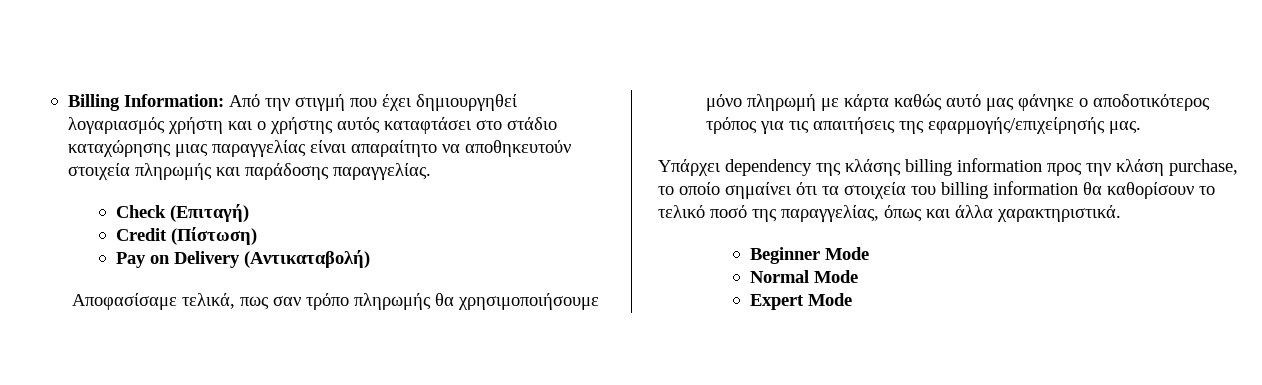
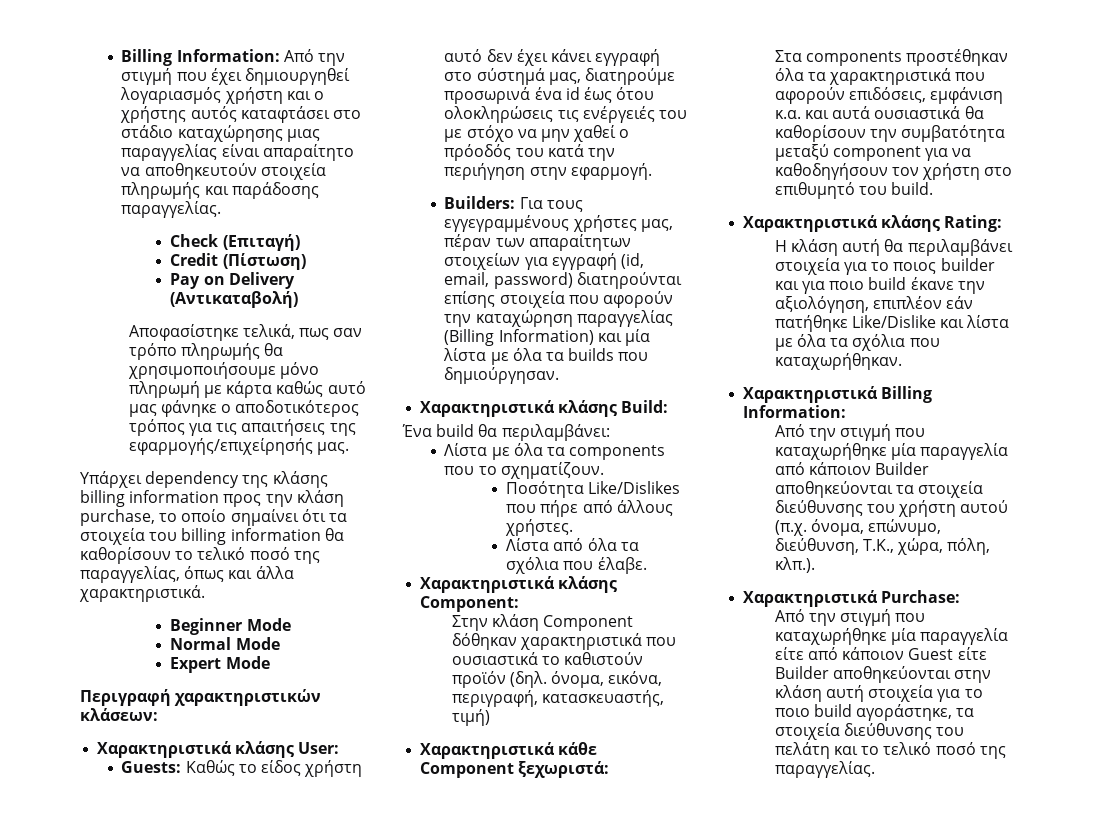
[71,293,177,310] Αποφασίσαμε -> [128,324,239,341] Αποφασίστηκε
(852, 299) none -> [80,689,322,706] [80,708,158,721] [97,741,340,758] [121,760,363,777] [444,49,661,66] [444,68,676,85] [444,87,655,104] [444,106,688,123] [444,125,630,142] [444,144,616,161] [444,163,652,180] [444,196,583,212] [444,215,673,232] [444,234,631,251] [444,253,645,270] [444,272,682,289] [444,291,674,308] [444,310,673,327] [444,329,651,346] [443,348,649,365] [444,367,560,384] [420,400,669,417] [402,424,610,441] [444,443,666,460] [444,462,604,479] [506,481,681,498] [506,500,673,517] [505,519,574,536] [506,538,639,551] [506,557,647,574] [420,576,618,593] [420,596,520,612] [451,614,634,631] [451,633,677,650] [451,652,644,665] [451,671,663,688] [451,690,665,707] [451,709,490,726] [420,742,598,759] [420,761,610,778] [774,49,1009,66] [774,68,986,85] [774,87,1004,104] [774,106,984,119] [774,125,1006,142] [774,144,972,161] [774,163,1013,180] [774,182,934,199] [743,215,1003,232] [774,239,1013,256] [774,258,995,275] [774,277,985,294] [774,296,974,313] [774,315,1010,332] [774,334,940,351] [774,353,902,370] [743,386,933,403] [743,405,847,418] [774,424,926,441] [774,443,1009,460] [774,462,930,475] [774,481,984,498] [774,500,1009,517] [774,519,942,536] [774,538,991,555] [774,557,815,573] [743,590,961,607] [774,609,926,626] [774,628,1009,645] [774,647,987,660] [774,666,992,683] [774,685,983,702] [774,704,975,721] [774,723,965,740] [774,742,1006,759] [774,761,875,778] // Περιγραφή χαρακτηριστικών κλάσεων: // Χαρακτηριστικά κλάσης User: // Guests: Καθώς το είδος χρήστη αυτό δεν έχει κάνει εγγραφή στο σύστημά μας, διατηρούμε προσωρινά ένα id έως ότου ολοκληρώσεις τις ενέργειές του με στόχο να μην χαθεί ο πρόοδός του κατά την περιήγηση στην εφαρμογή. // Builders: Για τους εγγεγραμμένους χρήστες μας, πέραν των απαραίτητων στοιχείων για εγγραφή (id, email, password) διατηρούνται επίσης στοιχεία που αφορούν την καταχώρηση παραγγελίας (Billing Information) και μία λίστα με όλα τα builds που δημιούργησαν. // Χαρακτηριστικά κλάσης Build: // Ένα build θα περιλαμβάνει: // Λίστα με όλα τα components που το σχηματίζουν. // Ποσότητα Like/Dislikes που πήρε από άλλους χρήστες. // Λίστα από όλα τα σχόλια που έλαβε. // Χαρακτηριστικά κλάσης Component: // Στην κλάση Component δόθηκαν χαρακτηριστικά που ουσιαστικά το καθιστούν προϊόν (δηλ. όνομα, εικόνα, περιγραφή, κατασκευαστής, τιμή) // Χαρακτηριστικά κάθε Component ξεχωριστά: // Στα components προστέθηκαν όλα τα χαρακτηριστικά που αφορούν επιδόσεις, εμφάνιση κ.α. και αυτά ουσιαστικά θα καθορίσουν την συμβατότητα μεταξύ component για να καθοδηγήσουν τον χρήστη στο επιθυμητό του build. // Χαρακτηριστικά κλάσης Rating: // Η κλάση αυτή θα περιλαμβάνει στοιχεία για το ποιος builder και για ποιο build έκανε την αξιολόγηση, επιπλέον εάν πατήθηκε Like/Dislike και λίστα με όλα τα σχόλια που καταχωρήθηκαν. // Χαρακτηριστικά Billing Information: // Από την στιγμή που καταχωρήθηκε μία παραγγελία από κάποιον Builder αποθηκεύονται τα στοιχεία διεύθυνσης του χρήστη αυτού (π.χ. όνομα, επώνυμο, διεύθυνση, Τ.Κ., χώρα, πόλη, κλπ.). // Χαρακτηριστικά Purchase: // Από την στιγμή που καταχωρήθηκε μία παραγγελία είτε από κάποιον Guest είτε Builder αποθηκεύονται στην κλάση αυτή στοιχεία για το ποιο build αγοράστηκε, τα στοιχεία διεύθυνσης του πελάτη και το τελικό ποσό της παραγγελίας.

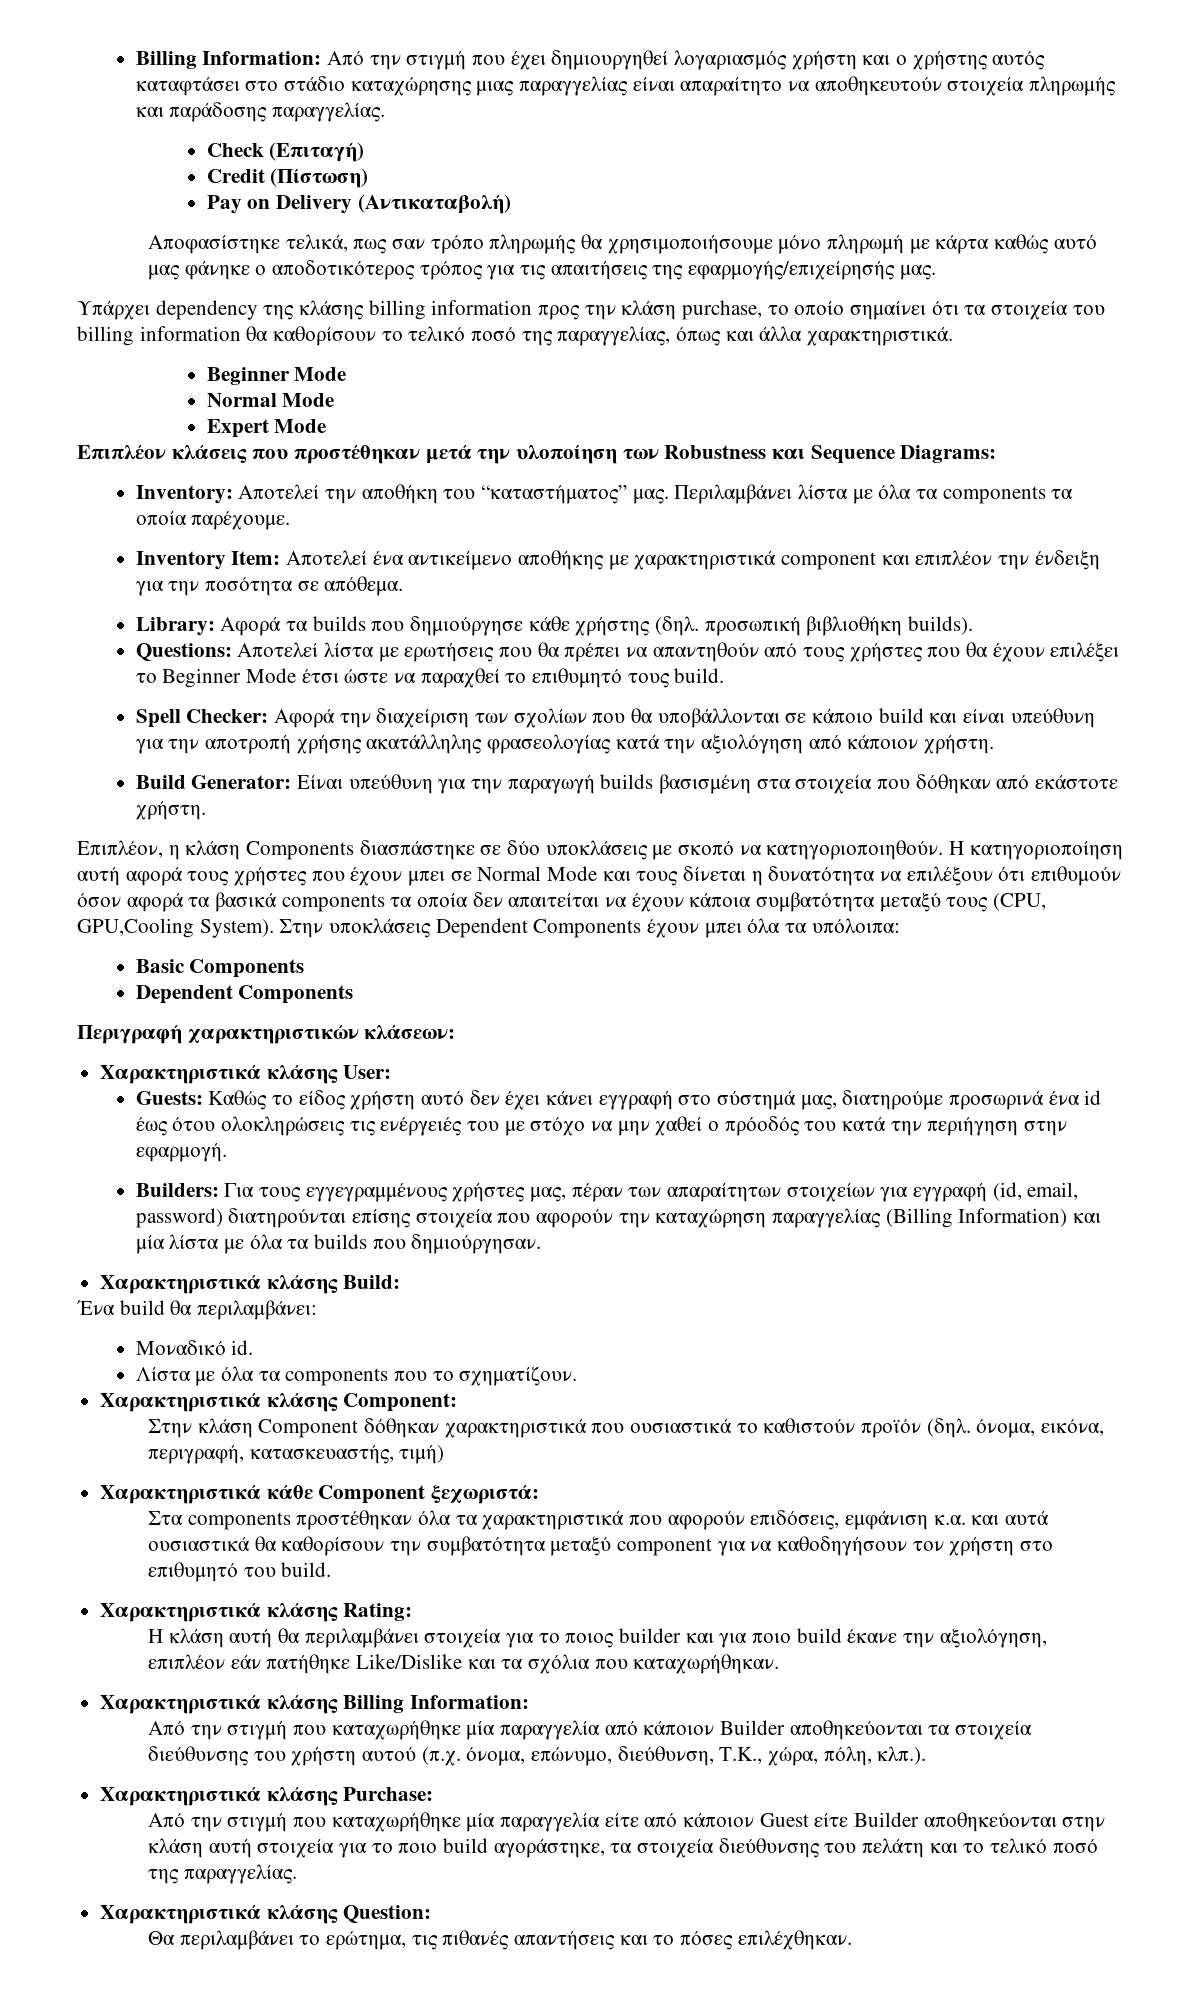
(270, 662) none -> [77,445,997,464] [135,484,1074,504] [135,511,291,530] [135,550,1100,570] [135,576,404,596] [135,616,973,636] [135,642,1120,662] [135,668,725,688] [135,708,1095,728] [135,734,994,754] [135,774,1118,794] [135,801,206,820] [77,840,1123,860] [77,866,1122,886] [77,892,1047,912] [77,918,900,938] [135,959,305,978] [135,985,354,1004] // Επιπλέον κλάσεις που προστέθηκαν μετά την υλοποίηση των Robustness και Sequence Diagrams: // Inventory: Αποτελεί την αποθήκη του “καταστήματος” μας. Περιλαμβάνει λίστα με όλα τα components τα οποία παρέχουμε. // Inventory Item: Αποτελεί ένα αντικείμενο αποθήκης με χαρακτηριστικά component και επιπλέον την ένδειξη για την ποσότητα σε απόθεμα. // Library: Αφορά τα builds που δημιούργησε κάθε χρήστης (δηλ. προσωπική βιβλιοθήκη builds). // Questions: Αποτελεί λίστα με ερωτήσεις που θα πρέπει να απαντηθούν από τους χρήστες που θα έχουν επιλέξει το Beginner Mode έτσι ώστε να παραχθεί το επιθυμητό τους build. // Spell Checker: Αφορά την διαχείριση των σχολίων που θα υποβάλλονται σε κάποιο build και είναι υπεύθυνη για την αποτροπή χρήσης ακατάλληλης φρασεολογίας κατά την αξιολόγηση από κάποιον χρήστη. // Build Generator: Είναι υπεύθυνη για την παραγωγή builds βασισμένη στα στοιχεία που δόθηκαν από εκάστοτε χρήστη. // Επιπλέον, η κλάση Components διασπάστηκε σε δύο υποκλάσεις με σκοπό να κατηγοριοποιηθούν. Η κατηγοριοποίηση αυτή αφορά τους χρήστες που έχουν μπει σε Normal Mode και τους δίνεται η δυνατότητα να επιλέξουν ότι επιθυμούν όσον αφορά τα βασικά components τα οποία δεν απαιτείται να έχουν κάποια συμβατότητα μεταξύ τους (CPU, GPU,Cooling System). Στην υποκλάσεις Dependent Components έχουν μπει όλα τα υπόλοιπα: // Basic Components // Dependent Components
(610, 432) none -> [135,1340,254,1355] // Μοναδικό id.
[506,481,681,498] [506,500,673,517] [505,519,574,536] [506,538,639,551] [506,557,647,574] // Ποσότητα Like/Dislikes που πήρε από άλλους χρήστες. // Λίστα από όλα τα σχόλια που έλαβε. -> (578, 1376) none
[966,315,1010,328] [774,334,827,351] λίστα με όλα -> (496, 1664) none
(878, 394) none -> [266,1695,338,1714] κλάσης
(878, 598) none -> [266,1787,338,1806] κλάσης
(875, 769) none -> [100,1905,432,1924] [147,1930,852,1950] // Χαρακτηριστικά κλάσης Question: // Θα περιλαμβάνει το ερώτημα, τις πιθανές απαντήσεις και το πόσες επιλέχθηκαν.

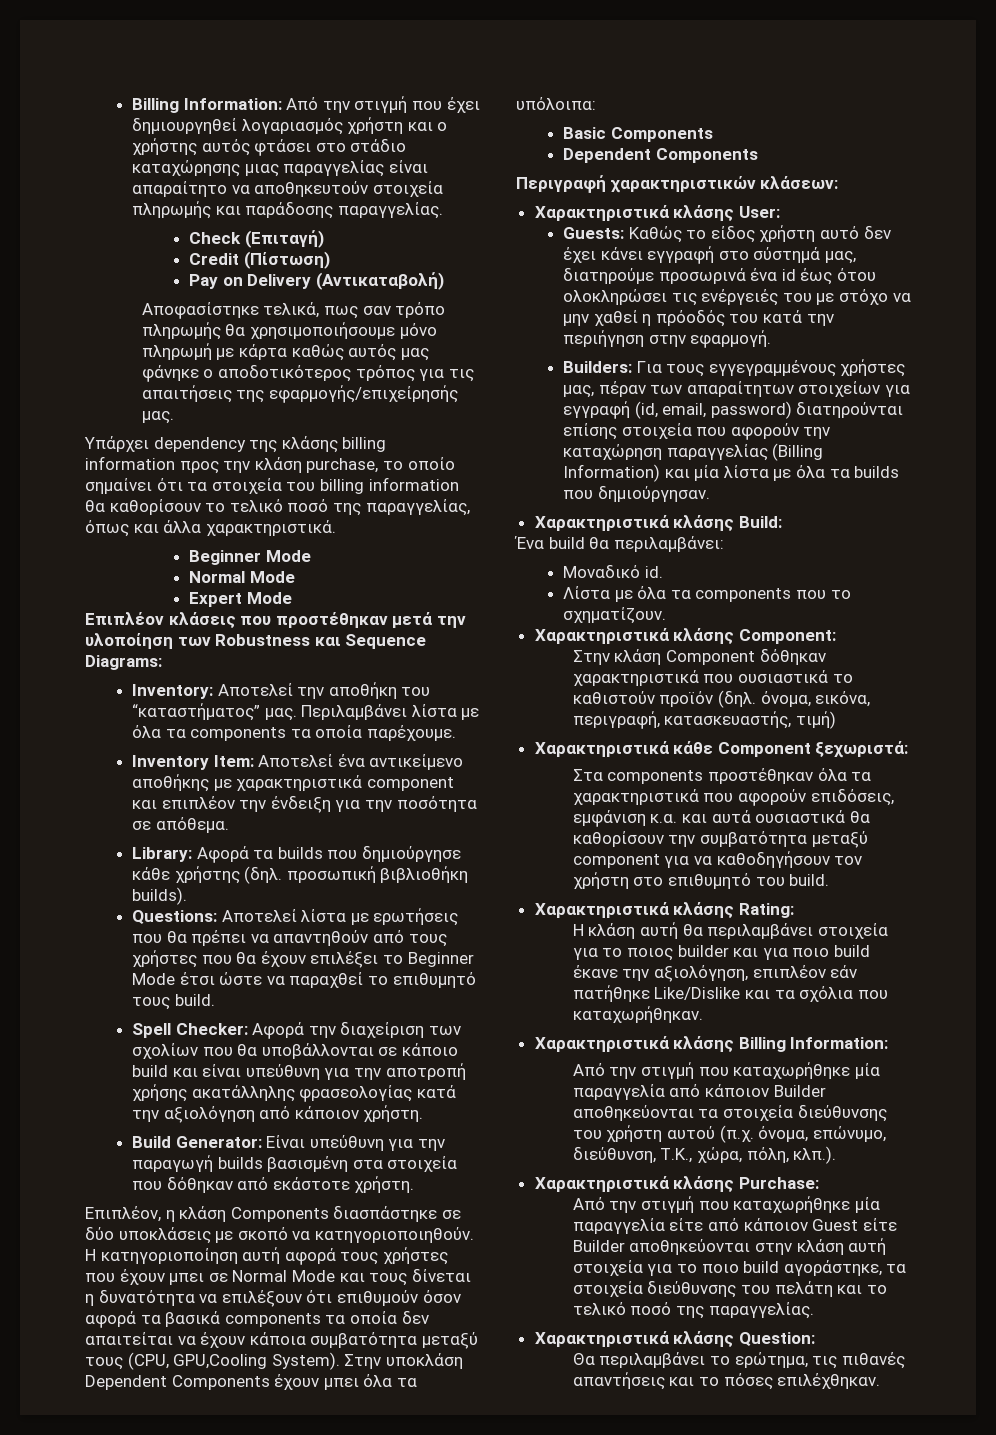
[135,77,240,96] καταφτάσει -> [254,139,312,156] φτάσει
[1053,235,1097,249] αυτό -> [348,344,397,361] αυτός
[329,918,432,938] υποκλάσεις -> [385,1353,463,1369] υποκλάση
[220,1116,345,1136] ολοκληρώσεις -> [563,289,668,305] ολοκληρώσει
[707,1121,719,1131] ο -> [642,314,652,326] η

